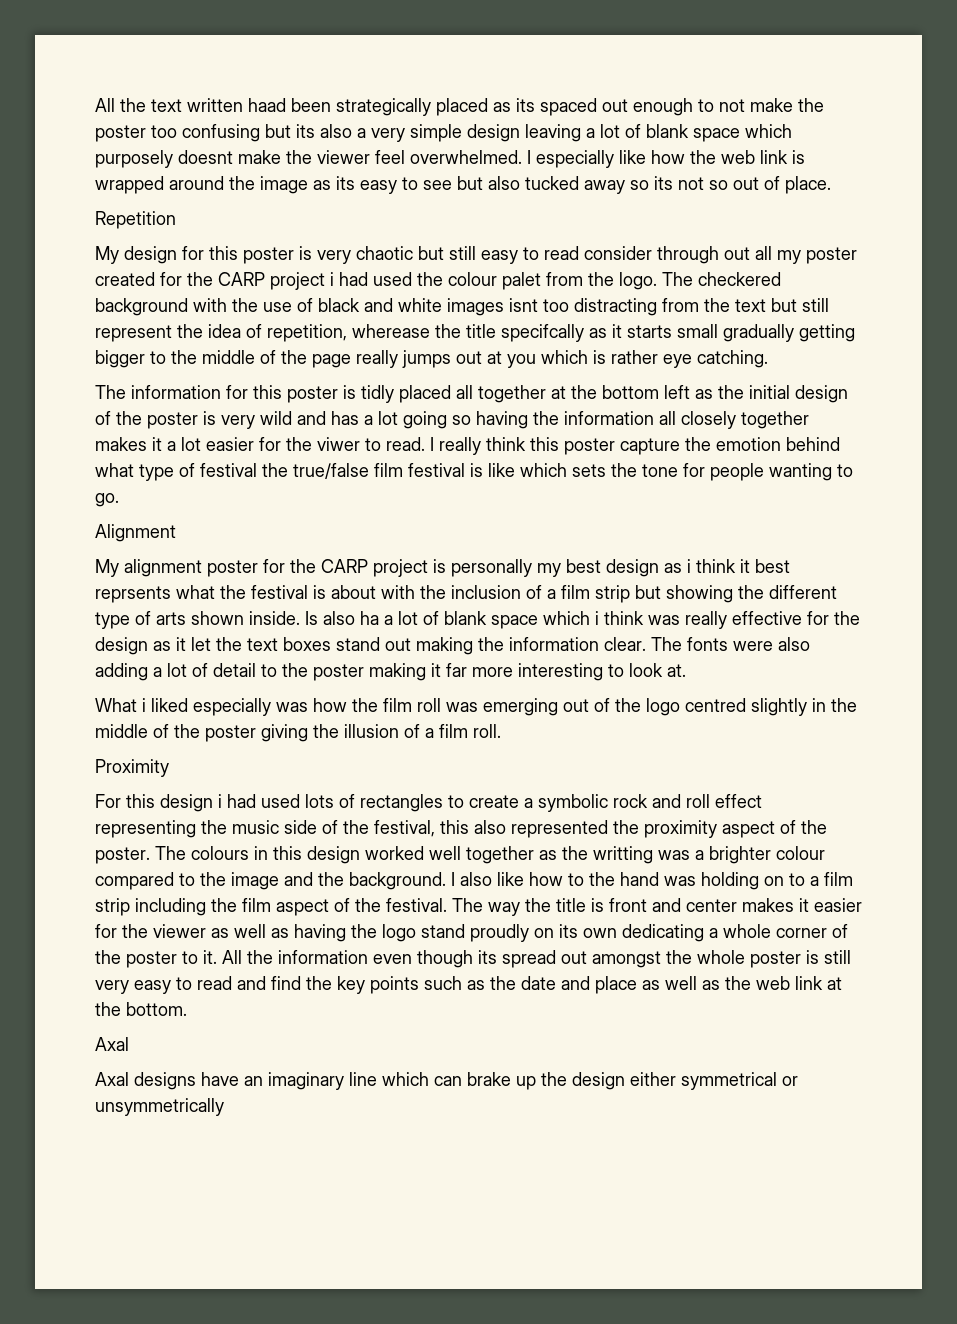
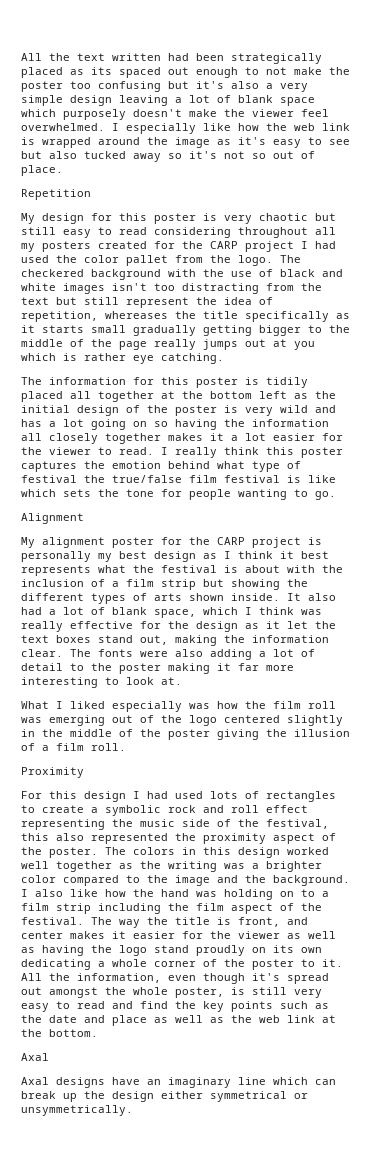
[248,98,286,112] haad -> [168,53,189,61] had
[296,124,315,138] its -> [196,81,224,89] it's
[178,150,233,164] doesnt -> [133,109,182,117] doesn't
[336,176,355,190] its -> [238,137,266,145] it's
[654,176,673,190] its -> [189,151,217,159] it's
[584,246,750,264] consider through out -> [154,227,308,238] considering throughout
[806,247,857,264] poster -> [42,241,91,252] posters
[330,272,334,286] i -> [301,241,308,249] I
[448,272,541,290] colour palet -> [84,255,168,266] color pallet
[509,298,538,312] isnt -> [112,283,147,291] isn't
[352,324,584,342] wherease the title specifcally -> [105,311,329,322] whereases the title specifically
[361,385,394,403] tidly -> [266,377,308,388] tidily
(447, 420) none -> [133,421,147,427] on
[317,437,360,451] viwer -> [49,447,91,455] viewer
[620,438,680,455] capture -> [21,461,77,472] captures
[687,559,691,573] i -> [224,551,231,559] I
[95,586,171,603] reprsents -> [21,565,91,576] represents
[95,612,130,629] type -> [91,593,126,604] types
[305,611,599,629] Is also ha a lot of blank space which i -> [287,593,336,601] [21,607,252,618] It also had a lot of blank space, which I
[385,638,411,651] out -> [140,635,168,645] out,
[142,698,146,712] i -> [56,701,63,709] I
[685,698,746,712] centred -> [224,715,280,723] centered
[218,794,222,808] i -> [133,791,140,799] I
[191,846,249,860] colours -> [133,847,175,855] colors
[593,846,653,864] writting -> [168,861,217,872] writing
[776,846,825,860] colour -> [21,875,56,883] color
[568,873,584,886] to -> (126, 893) none
[609,898,647,912] front -> [238,917,280,927] front,
[278,950,368,964] information -> [77,973,161,983] information,
[478,950,497,964] its -> [252,973,280,981] it's
[750,951,801,968] poster -> [175,987,224,998] poster,
[467,1072,511,1086] brake -> [21,1091,56,1099] break
[95,1098,224,1116] unsymmetrically -> [21,1105,133,1116] unsymmetrically.

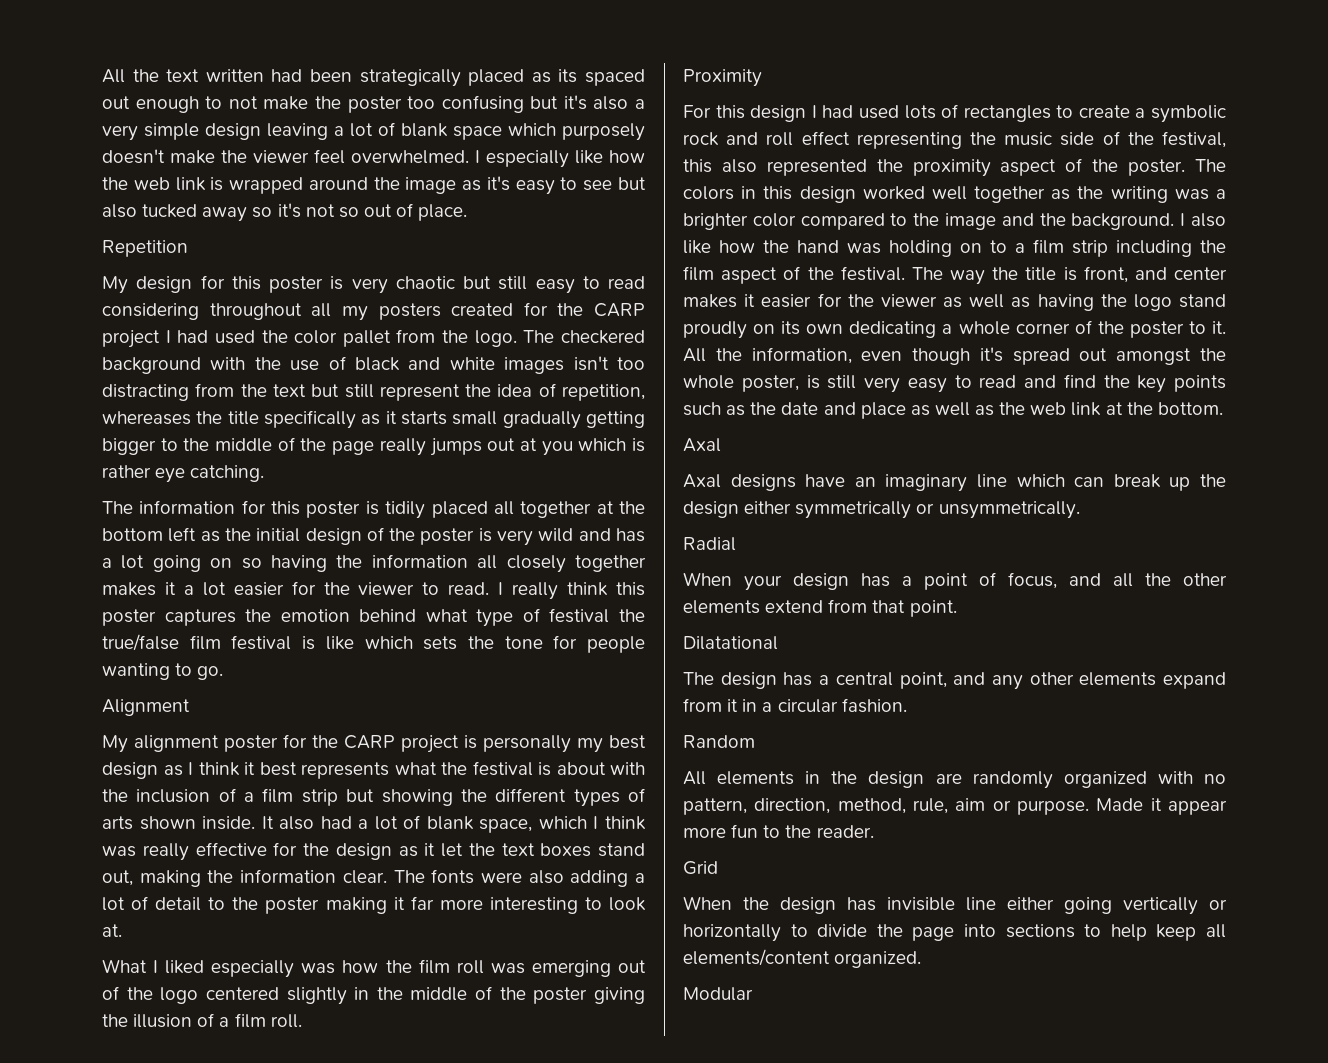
[210,1091,287,1102] symmetrical -> [795,501,912,519] symmetrically
(133, 1110) none -> [683,537,736,551] [683,572,1227,591] [683,599,957,617] [683,636,778,650] [683,672,1226,690] [683,698,907,713] [683,735,755,748] [683,771,1226,789] [683,798,1227,815] [683,824,874,838] [683,861,718,875] [683,896,1227,915] [683,924,1226,942] [683,949,922,968] [683,987,753,1001] // Radial // When your design has a point of focus, and all the other elements extend from that point. // Dilatational // The design has a central point, and any other elements expand from it in a circular fashion. // Random // All elements in the design are randomly organized with no pattern, direction, method, rule, aim or purpose. Made it appear more fun to the reader. // Grid // When the design has invisible line either going vertically or horizontally to divide the page into sections to help keep all elements/content organized. // Modular

